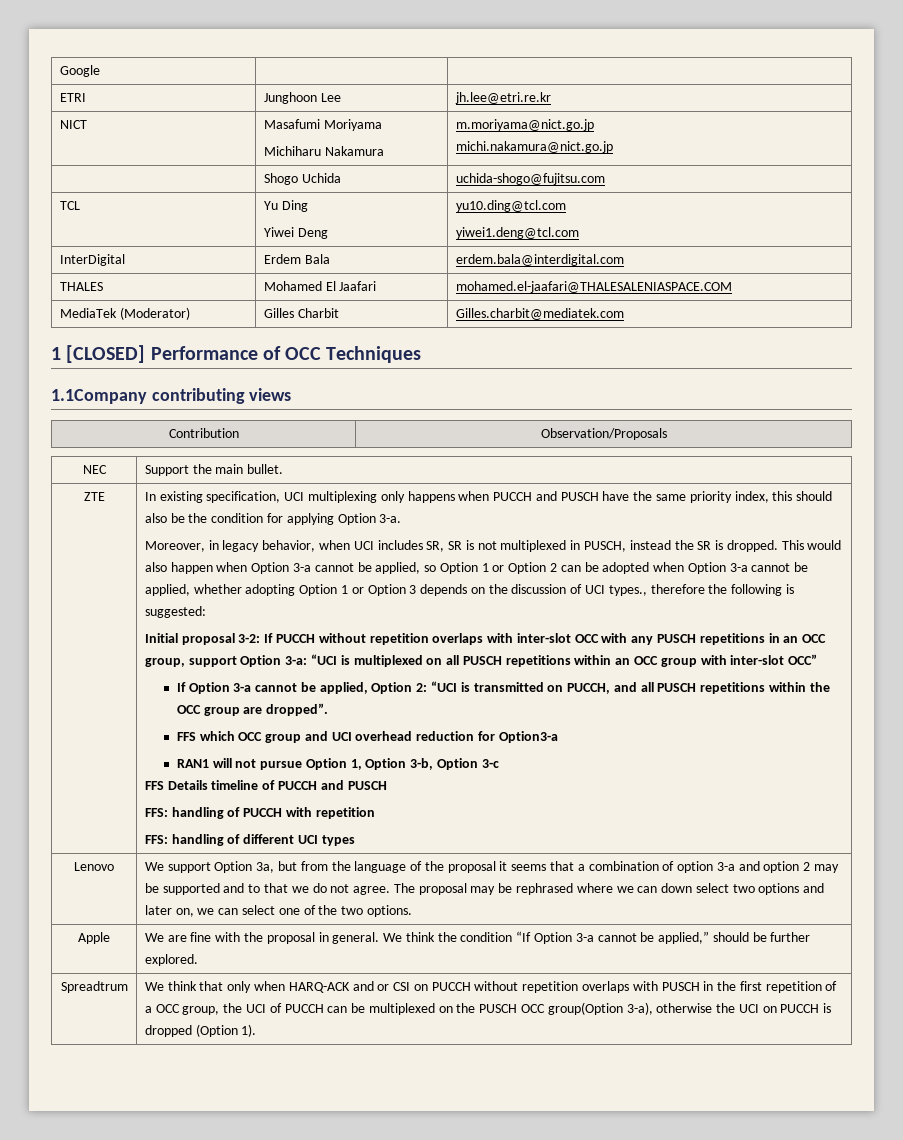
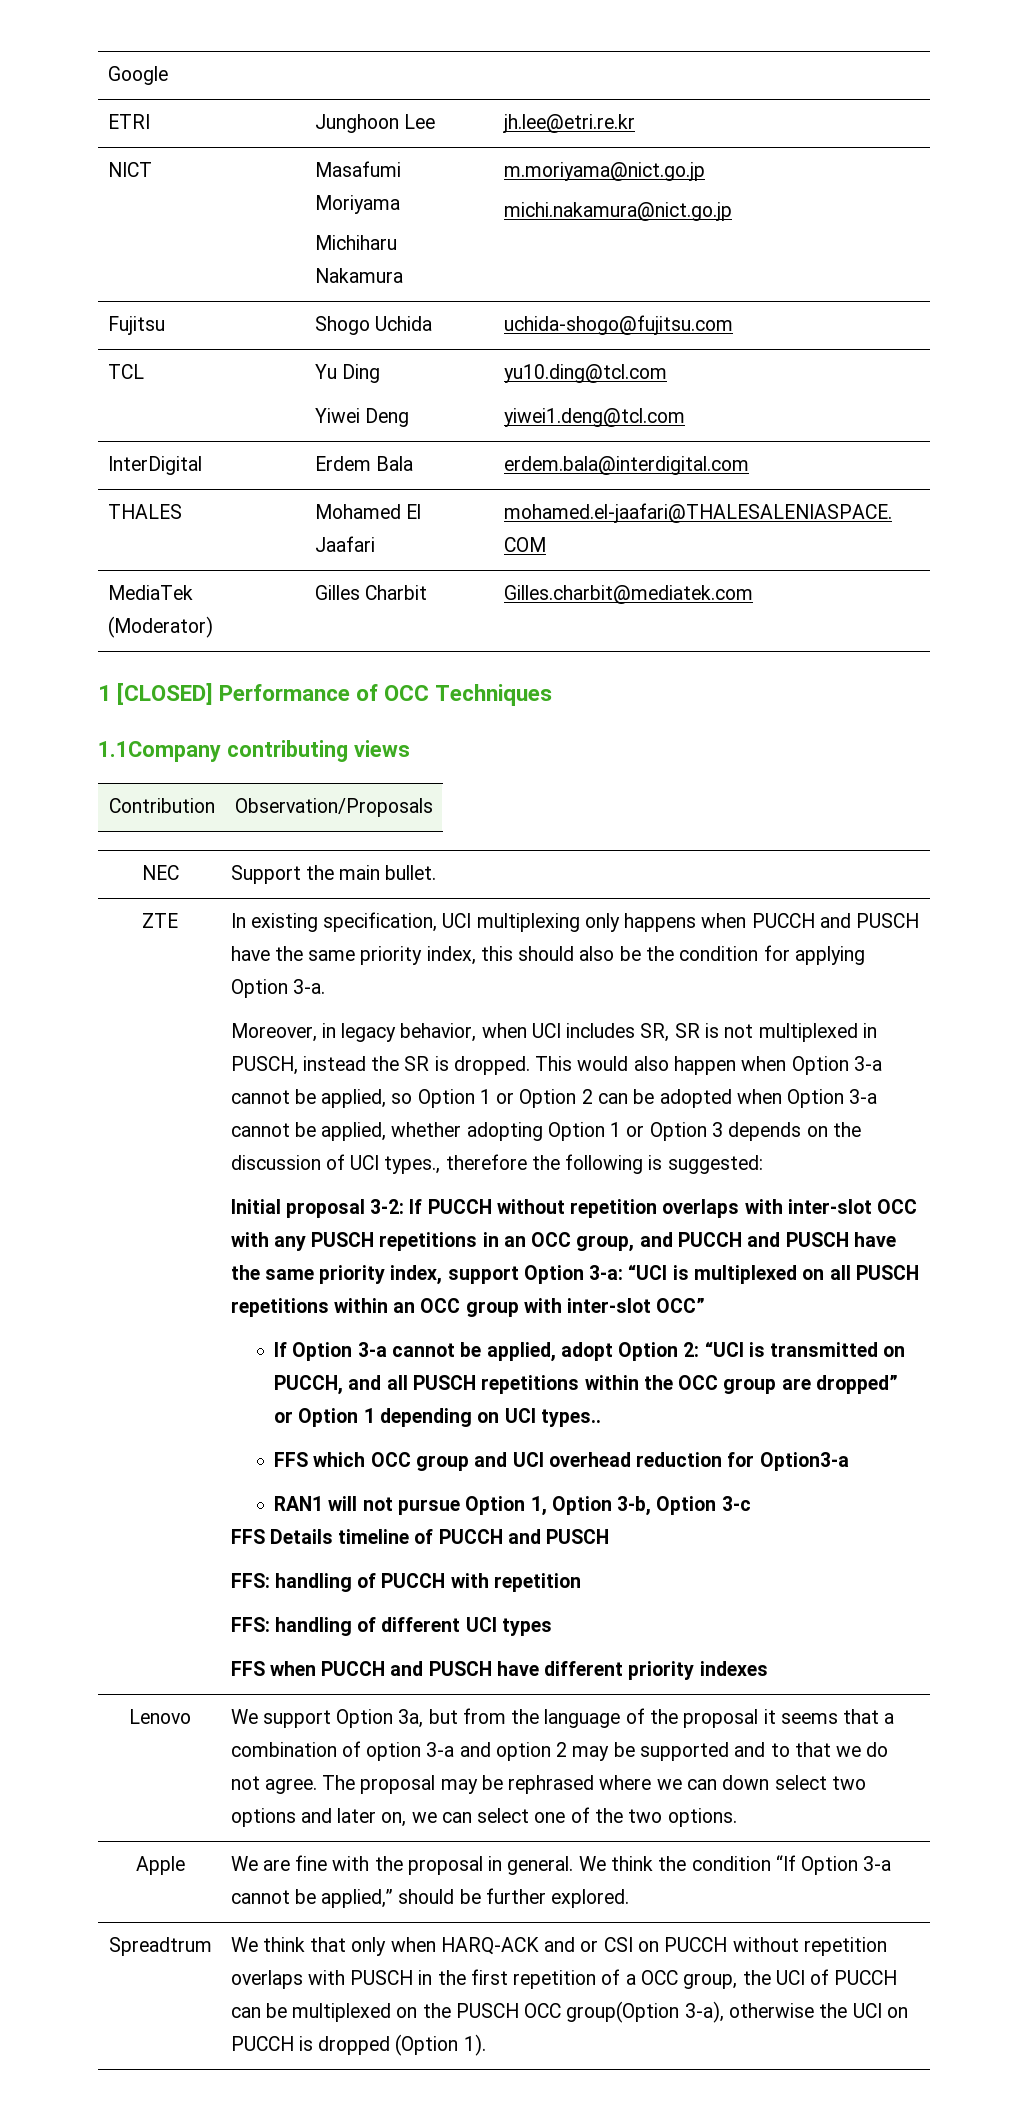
(613, 147) none -> [107,316,165,335] Fujitsu
(185, 662) none -> [639,1232,896,1247] [230,1265,443,1285] and PUCCH and PUSCH have the same priority index,
(368, 688) none -> [560,1342,613,1361] adopt
[266,703,329,716] dropped”. -> [815,1375,898,1394] [274,1408,601,1427] dropped” or Option 1 depending on UCI types..
(355, 840) none -> [230,1661,768,1680] // FFS when PUCCH and PUSCH have different priority indexes

